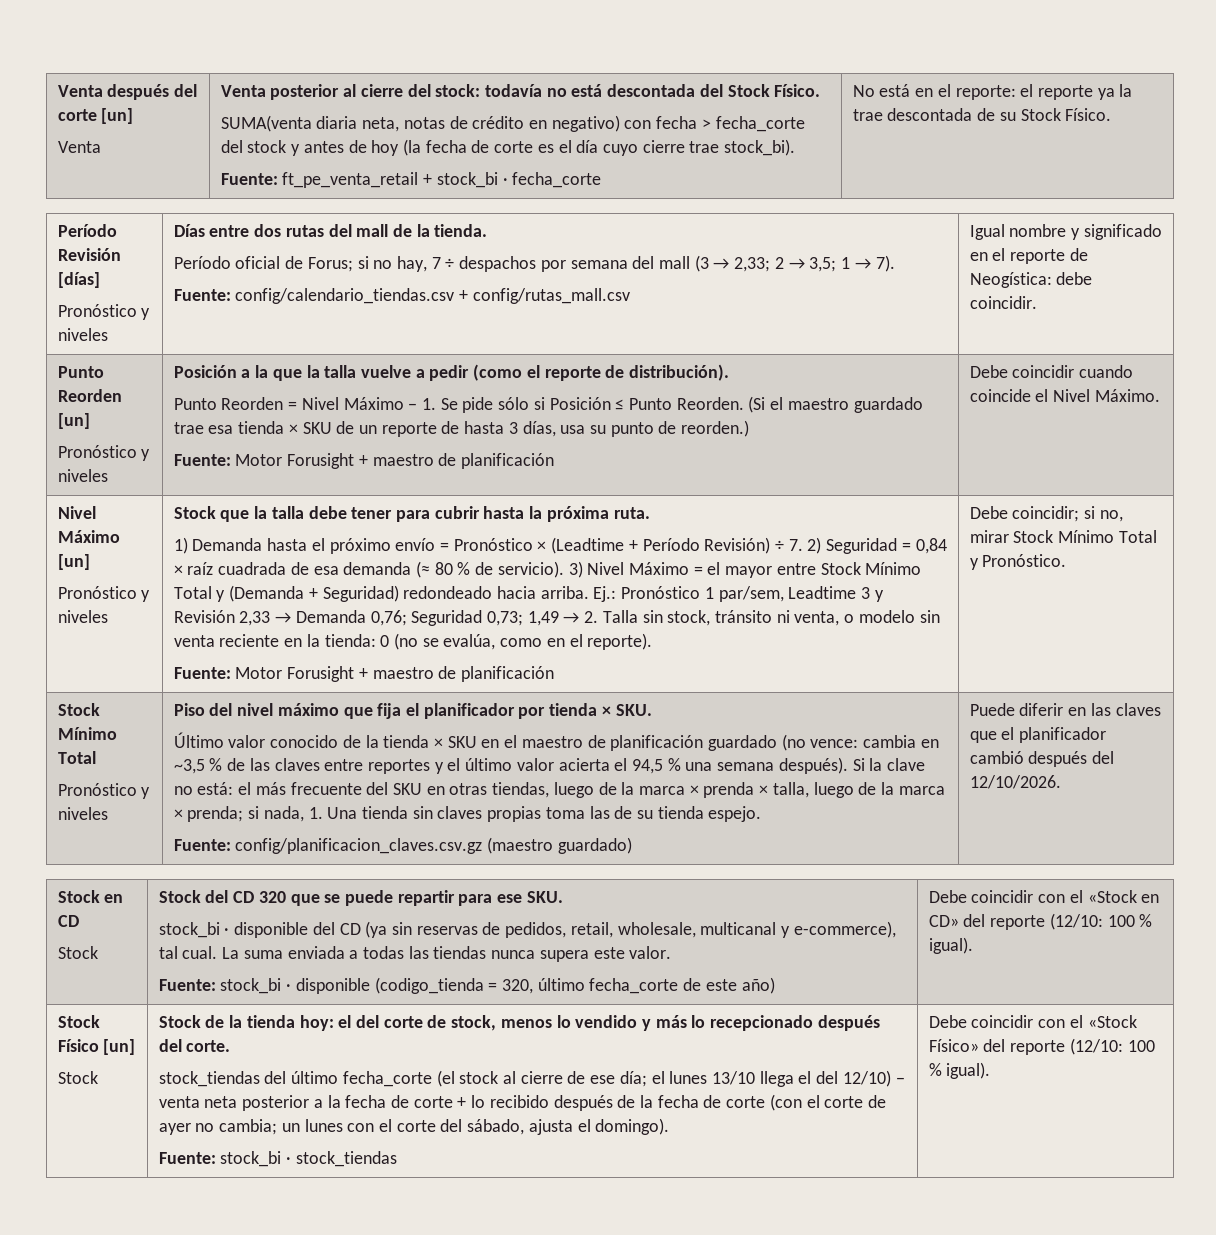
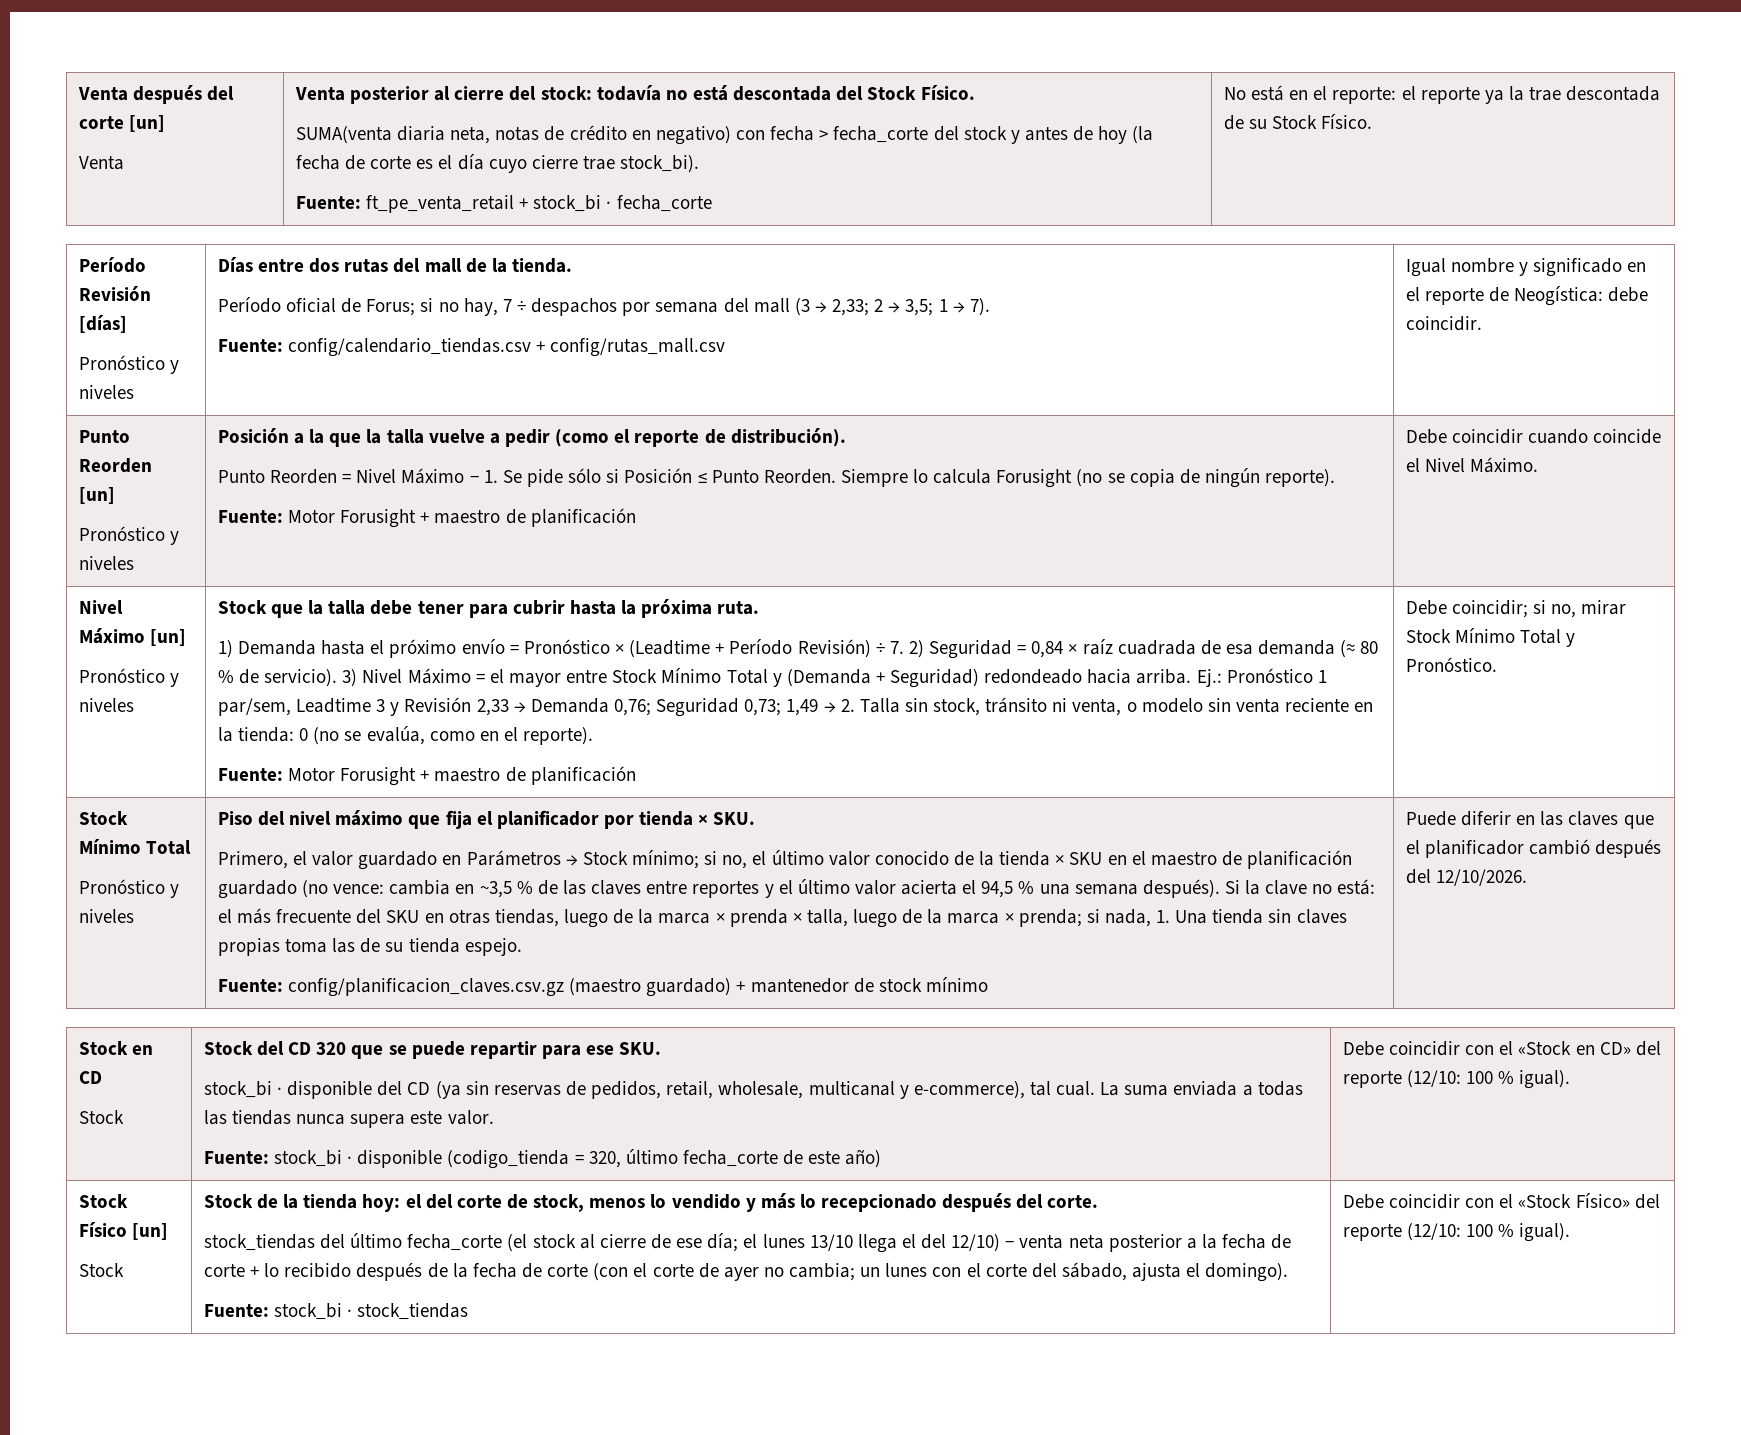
[748,396,923,413] [173,420,750,437] (Si el maestro guardado trae esa tienda × SKU de un reporte de hasta 3 días, usa su punto de reorden.) -> [840,468,1336,488] Siempre lo calcula Forusight (no se copia de ningún reporte).
[173,732,224,748] Último -> [217,850,824,870] Primero, el valor guardado en Parámetros → Stock mínimo; si no, el último
(632, 845) none -> [736,977,988,993] + mantenedor de stock mínimo

